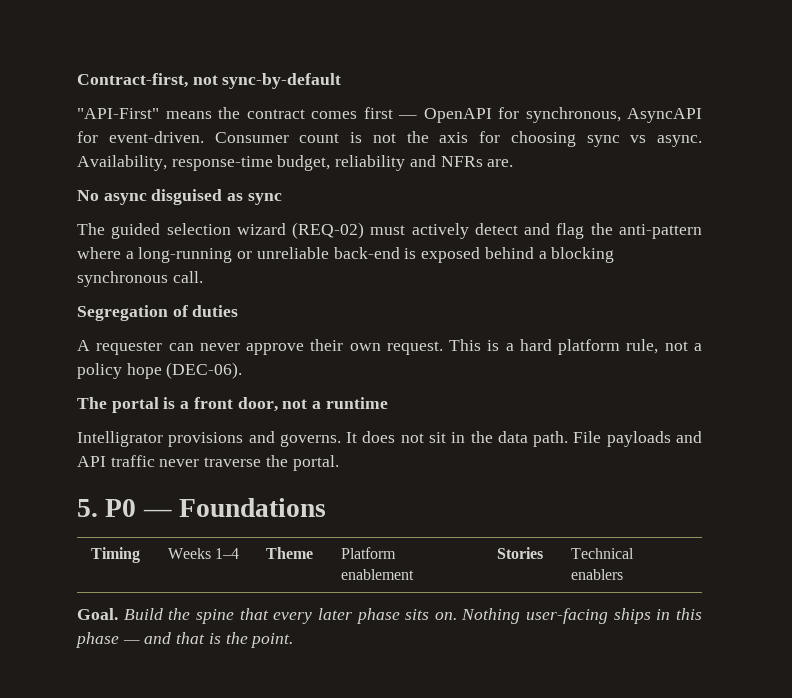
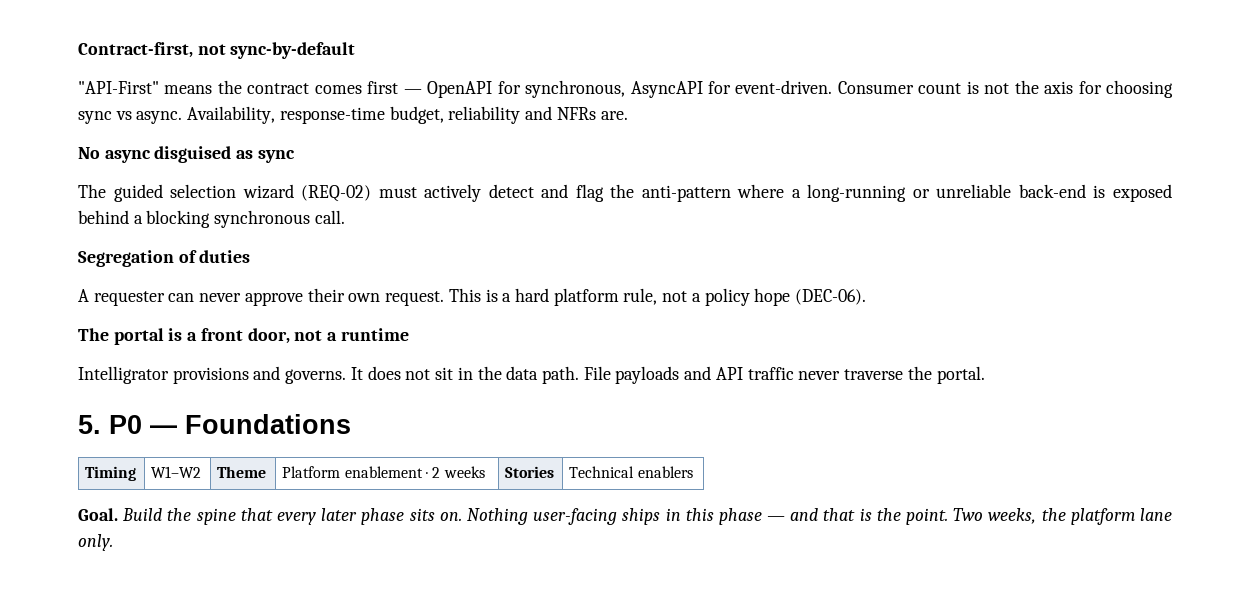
[167,548,239,559] Weeks 1–4 -> [151,466,202,478] W1–W2
(414, 574) none -> [425,466,485,478] · 2 weeks
(294, 640) none -> [953,508,1173,525] [78,534,113,551] Two weeks, the platform lane only.

